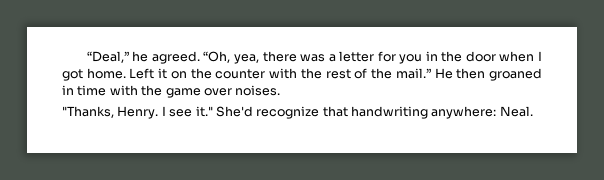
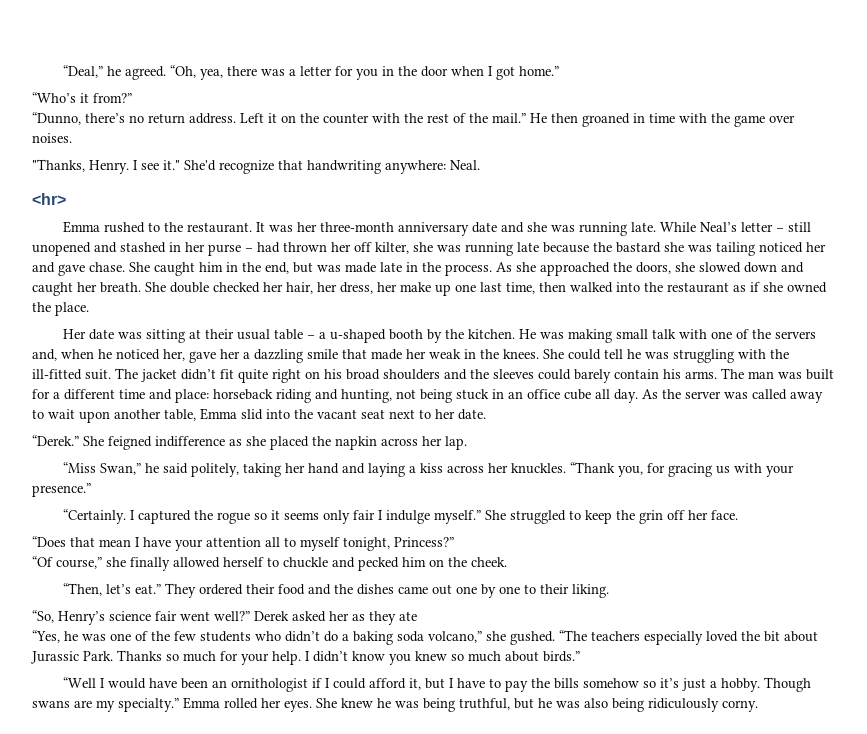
[86,68,126,79] home. -> [518,66,559,76] [32,92,132,103] [32,112,236,125] home.” // “Who’s it from?” // “Dunno, there’s no return address.
(533, 111) none -> [32,193,66,205] [62,221,811,236] [32,242,826,256] [32,262,804,276] [32,282,827,296] [32,302,89,316] [62,329,816,343] [32,349,789,363] [32,368,834,383] [32,389,823,403] [32,408,486,423] [32,435,467,450] [62,462,794,477] [32,483,91,497] [62,509,738,524] [32,536,454,551] [32,556,507,571] [62,583,609,598] [32,610,417,625] [32,630,818,645] [31,650,580,665] [62,677,811,692] [32,697,758,712] // <hr> // Emma rushed to the restaurant. It was her three-month anniversary date and she was running late. While Neal’s letter – still unopened and stashed in her purse – had thrown her off kilter, she was running late because the bastard she was tailing noticed her and gave chase. She caught him in the end, but was made late in the process. As she approached the doors, she slowed down and caught her breath. She double checked her hair, her dress, her make up one last time, then walked into the restaurant as if she owned the place. // Her date was sitting at their usual table – a u-shaped booth by the kitchen. He was making small talk with one of the servers and, when he noticed her, gave her a dazzling smile that made her weak in the knees. She could tell he was struggling with the ill-fitted suit. The jacket didn’t fit quite right on his broad shoulders and the sleeves could barely contain his arms. The man was built for a different time and place: horseback riding and hunting, not being stuck in an office cube all day. As the server was called away to wait upon another table, Emma slid into the vacant seat next to her date. // “Derek.” She feigned indifference as she placed the napkin across her lap. // “Miss Swan,” he said politely, taking her hand and laying a kiss across her knuckles. “Thank you, for gracing us with your presence.” // “Certainly. I captured the rogue so it seems only fair I indulge myself.” She struggled to keep the grin off her face. // “Does that mean I have your attention all to myself tonight, Princess?” // “Of course,” she finally allowed herself to chuckle and pecked him on the cheek. // “Then, let’s eat.” They ordered their food and the dishes came out one by one to their liking. // “So, Henry’s science fair went well?” Derek asked her as they ate // “Yes, he was one of the few students who didn’t do a baking soda volcano,” she gushed. “The teachers especially loved the bit about Jurassic Park. Thanks so much for your help. I didn’t know you knew so much about birds.” // “Well I would have been an ornithologist if I could afford it, but I have to pay the bills somehow so it’s just a hobby. Though swans are my specialty.” Emma rolled her eyes. She knew he was being truthful, but he was also being ridiculously corny.

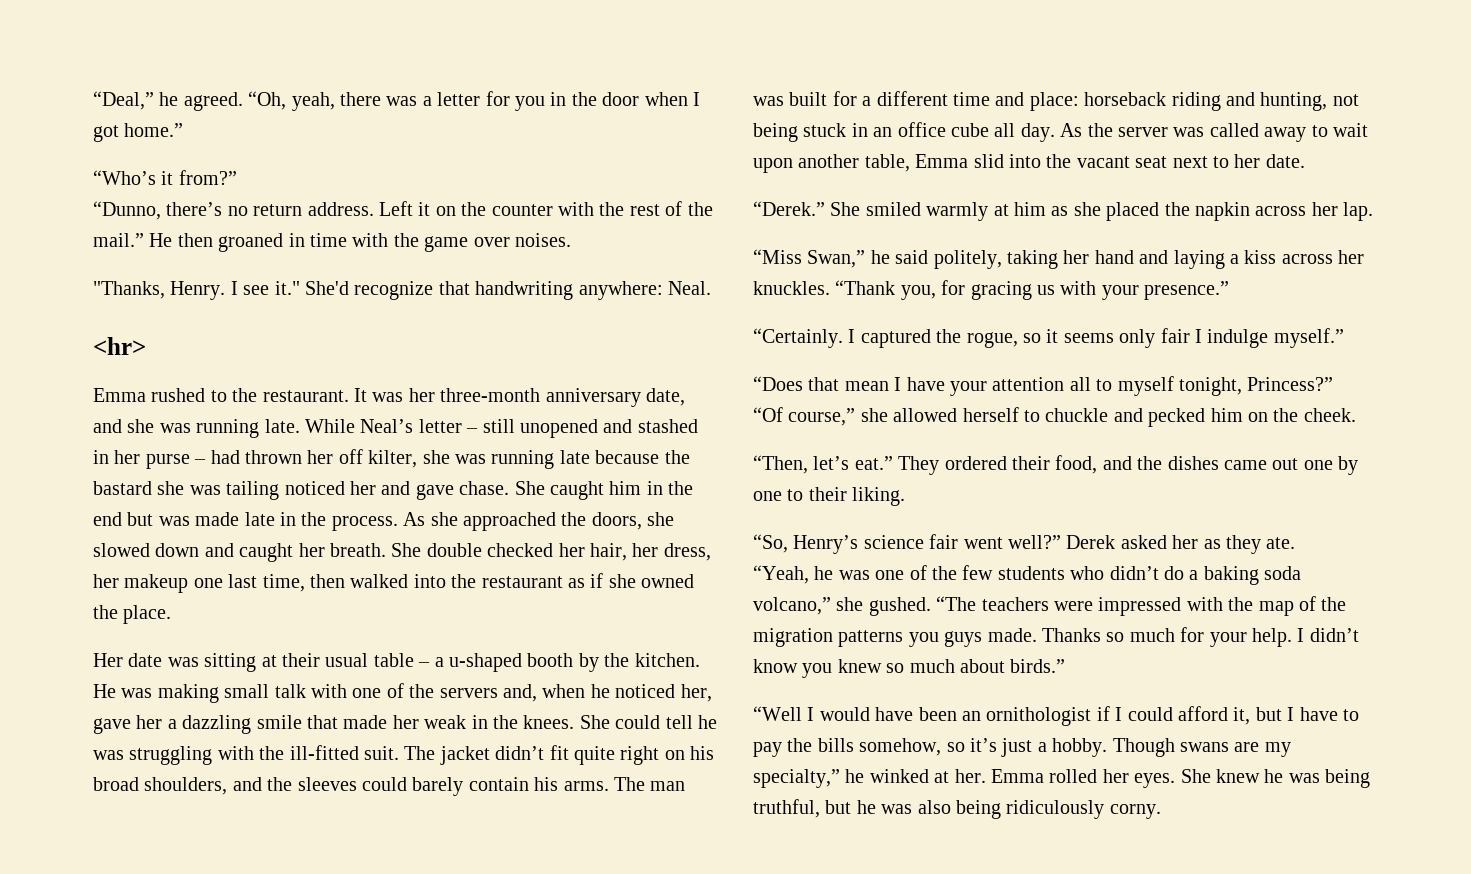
[199,69,223,80] yea, -> [291,92,335,111] yeah,
[471,222,497,233] date -> [645,388,685,406] date,
[265,262,289,274] end, -> [93,512,122,526] end
[400,282,451,296] make up -> [124,574,189,593] makeup
[383,369,440,380] shoulders -> [144,777,228,795] shoulders,
[108,436,225,450] feigned indifference -> [865,202,1046,221] smiled warmly at him
[216,512,250,524] rogue -> [966,332,1018,348] rogue,
[484,510,738,524] She struggled to keep the grin off her face. -> (1344, 338) none
[130,557,170,571] finally -> (888, 415) none
[277,584,305,595] food -> [1055,455,1098,474] food,
[399,611,417,621] [32,630,60,643] ate // “Yes, -> [1266,537,1296,549] [753,565,809,584] ate. // “Yeah,
[644,631,818,645] [31,651,113,664] especially loved the bit about Jurassic Park. -> [1054,596,1347,616] [753,628,1037,647] were impressed with the map of the migration patterns you guys made.
[582,678,639,688] somehow -> [859,738,942,756] somehow,
[118,698,179,712] specialty.” -> [753,769,986,788] specialty,” he winked at her.

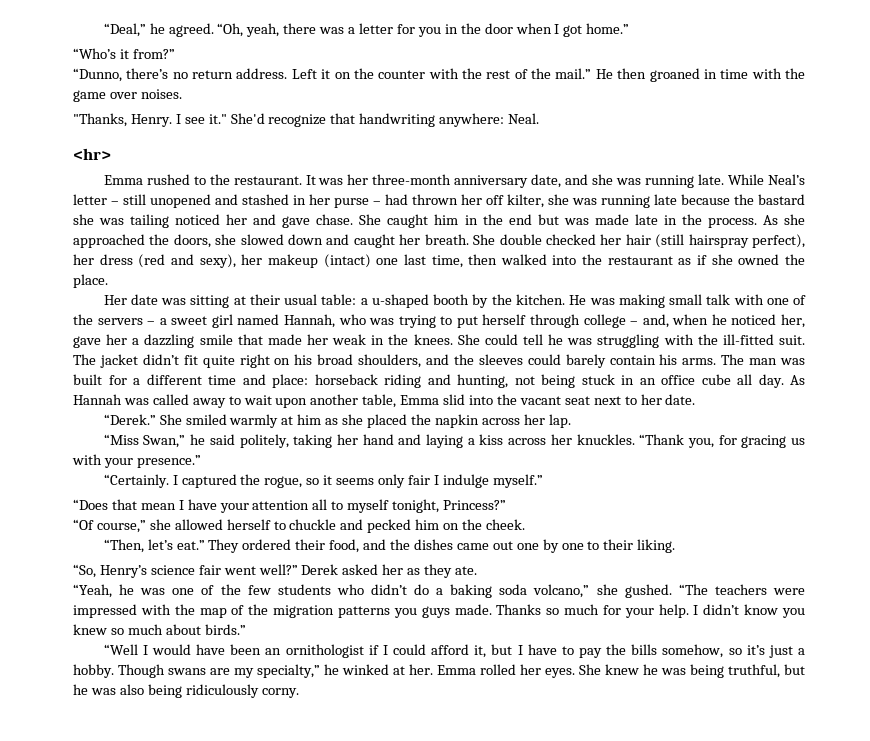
[589,543,711,561] hair, her dress, -> [625,234,805,248] [73,254,236,268] hair (still hairspray perfect), her dress (red and sexy),
(189, 583) none -> [323,254,371,268] (intact)
[373,653,431,667] table – -> [321,294,357,305] table:
(498, 693) none -> [147,314,639,328] – a sweet girl named Hannah, who was trying to put herself through college –
[1087,123,1168,137] the server -> [73,394,122,405] Hannah

